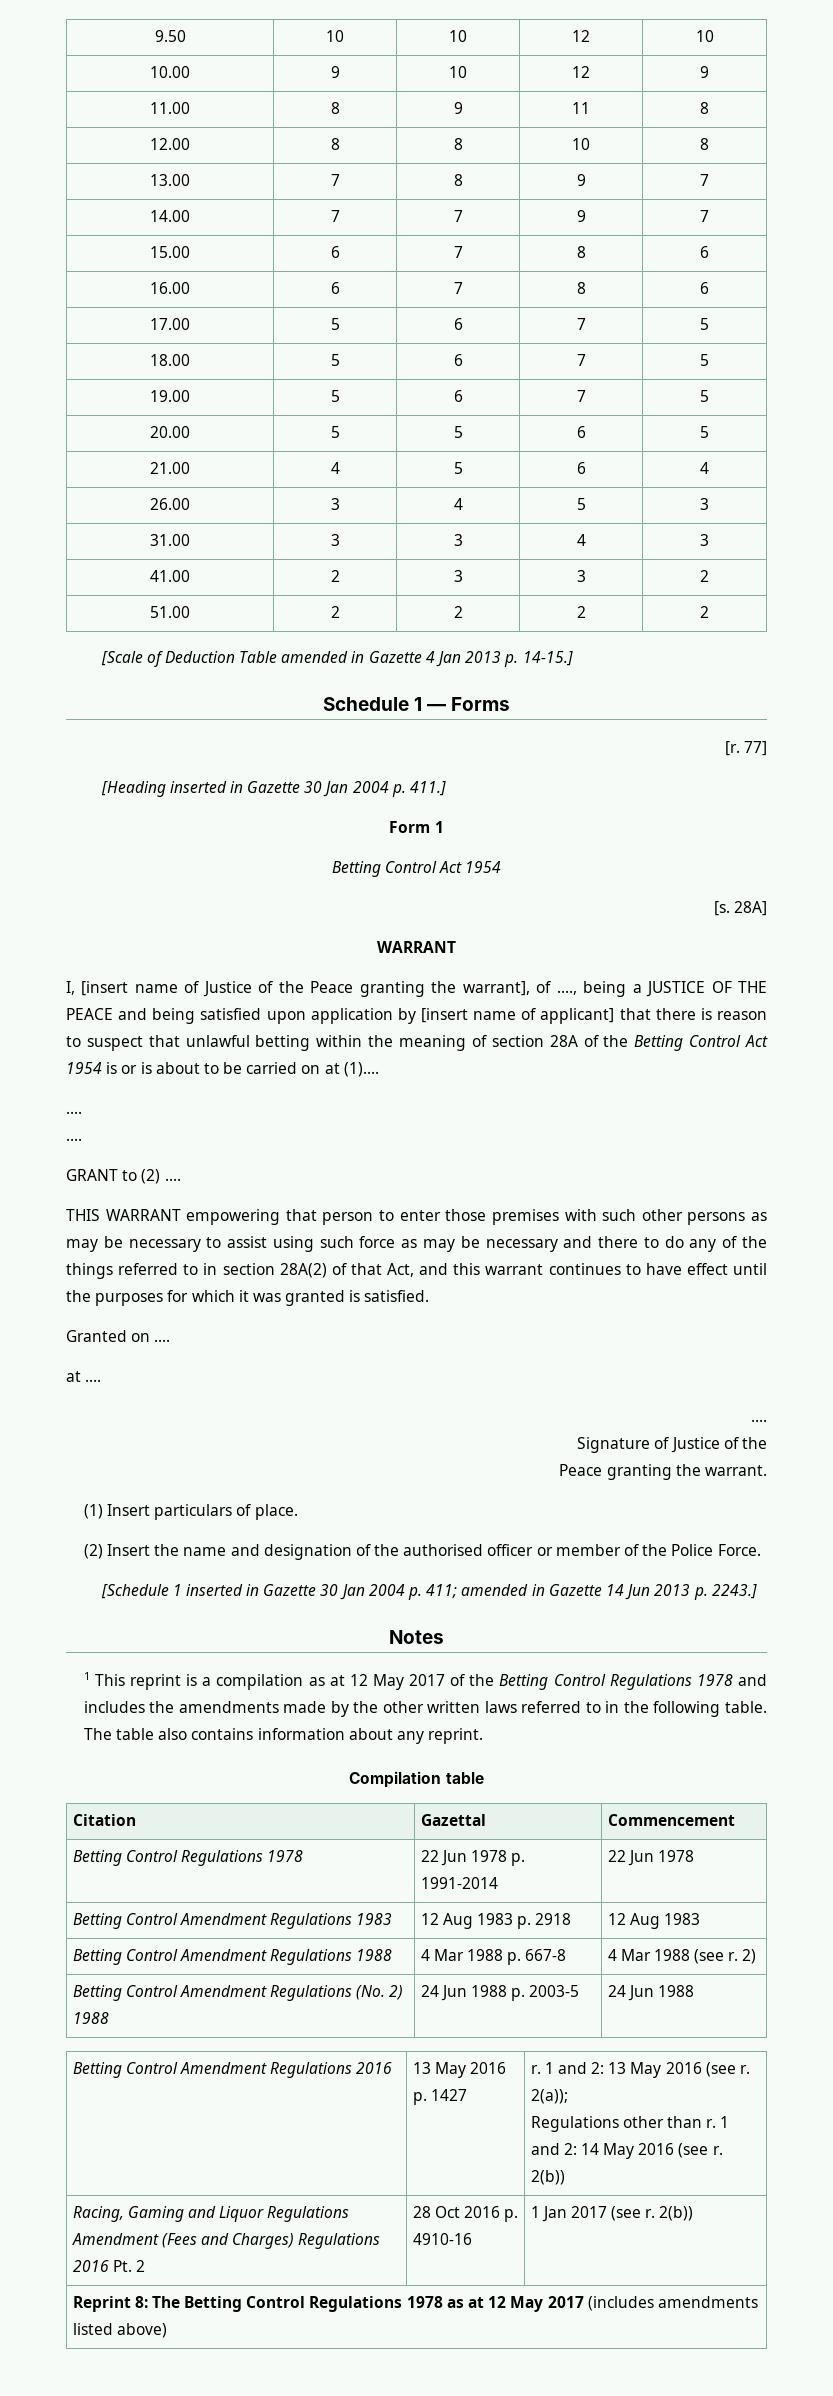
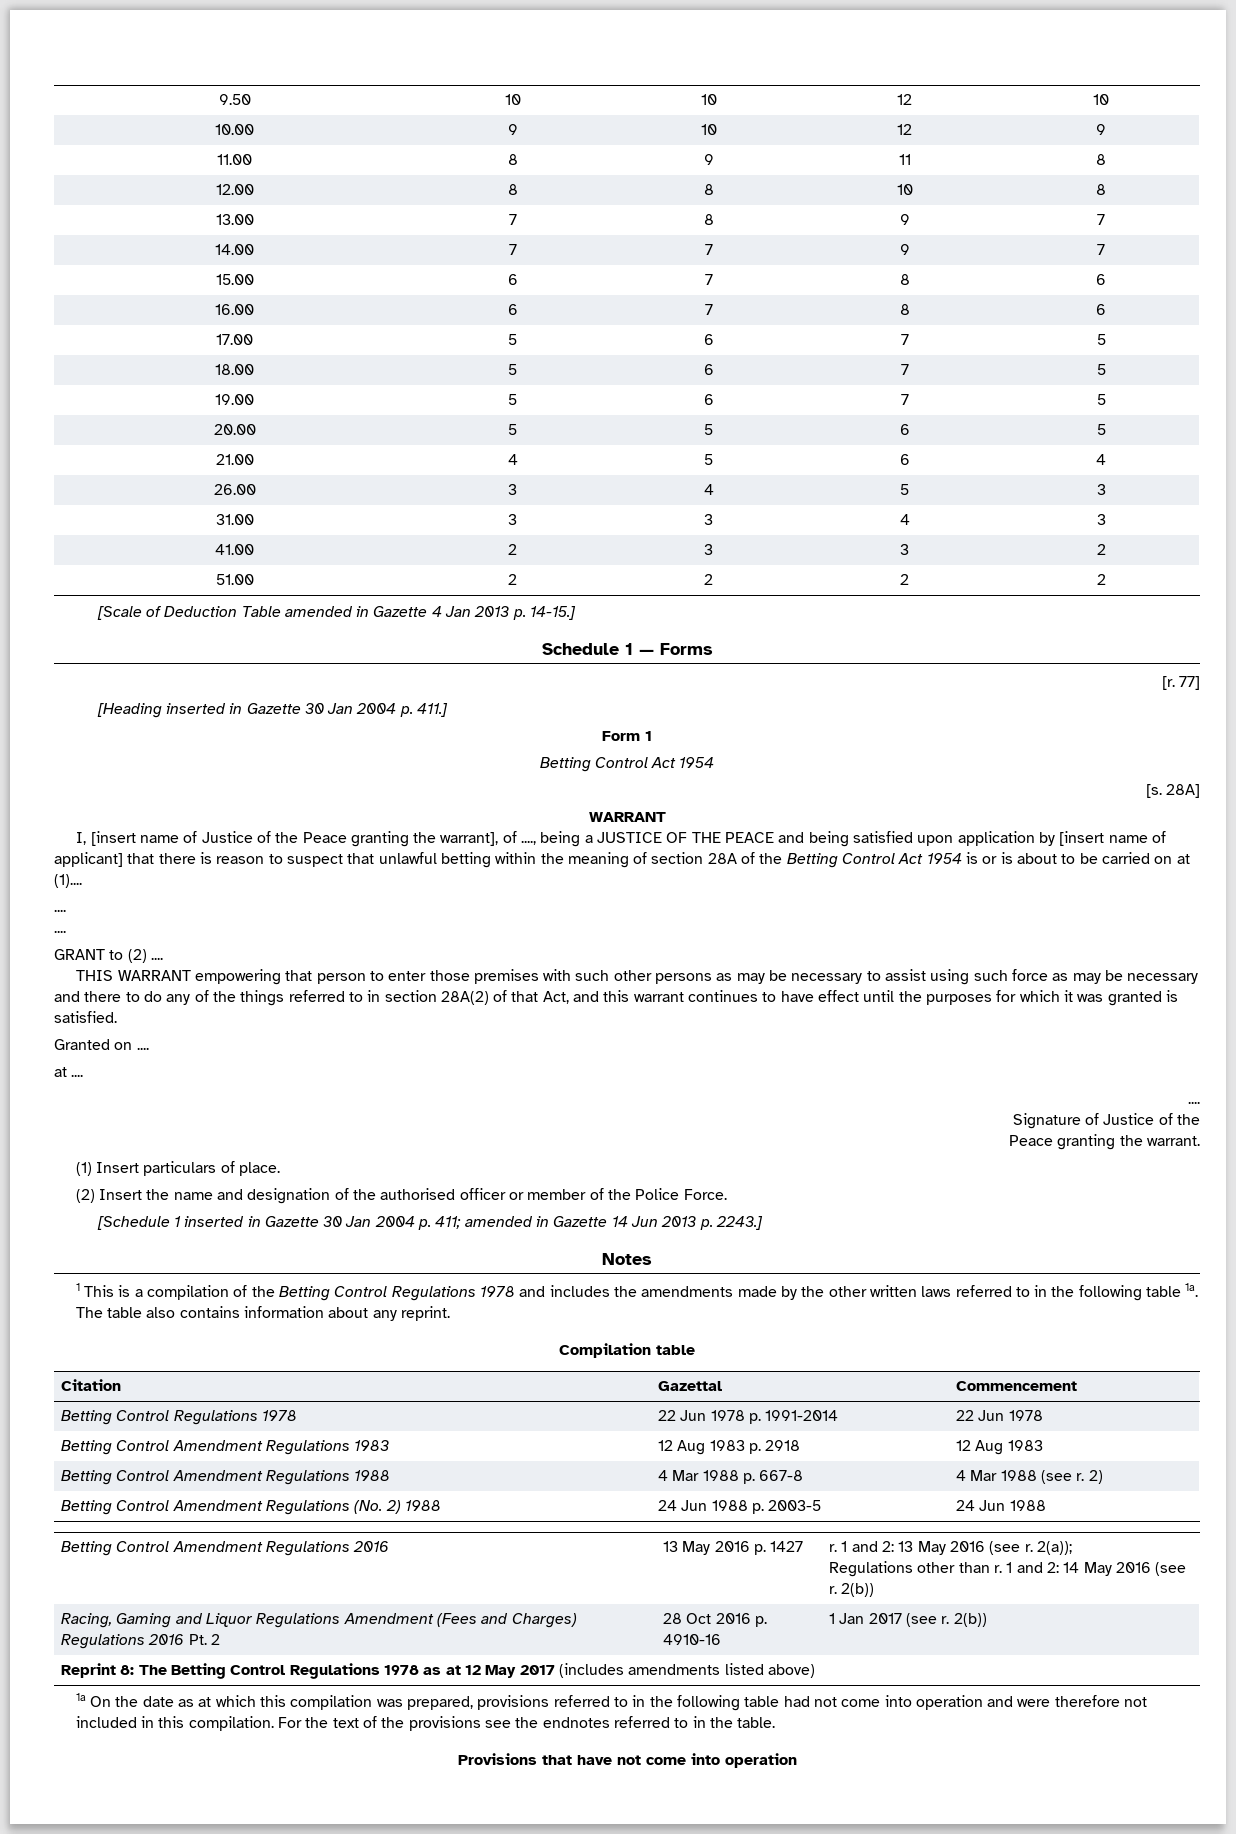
[130,1674,182,1690] reprint -> (115, 1291) none
[308,1674,446,1690] as at 12 May 2017 -> (230, 1292) none
[725,1701,768,1713] table. -> [1146,1283,1199,1297] table 1a.
(167, 2330) none -> [75,1693,1148,1711] [75,1716,776,1731] [457,1753,797,1768] // 1a On the date as at which this compilation was prepared, provisions referred to in the following table had not come into operation and were therefore not included in this compilation. For the text of the provisions see the endnotes referred to in the table. // Provisions that have not come into operation

